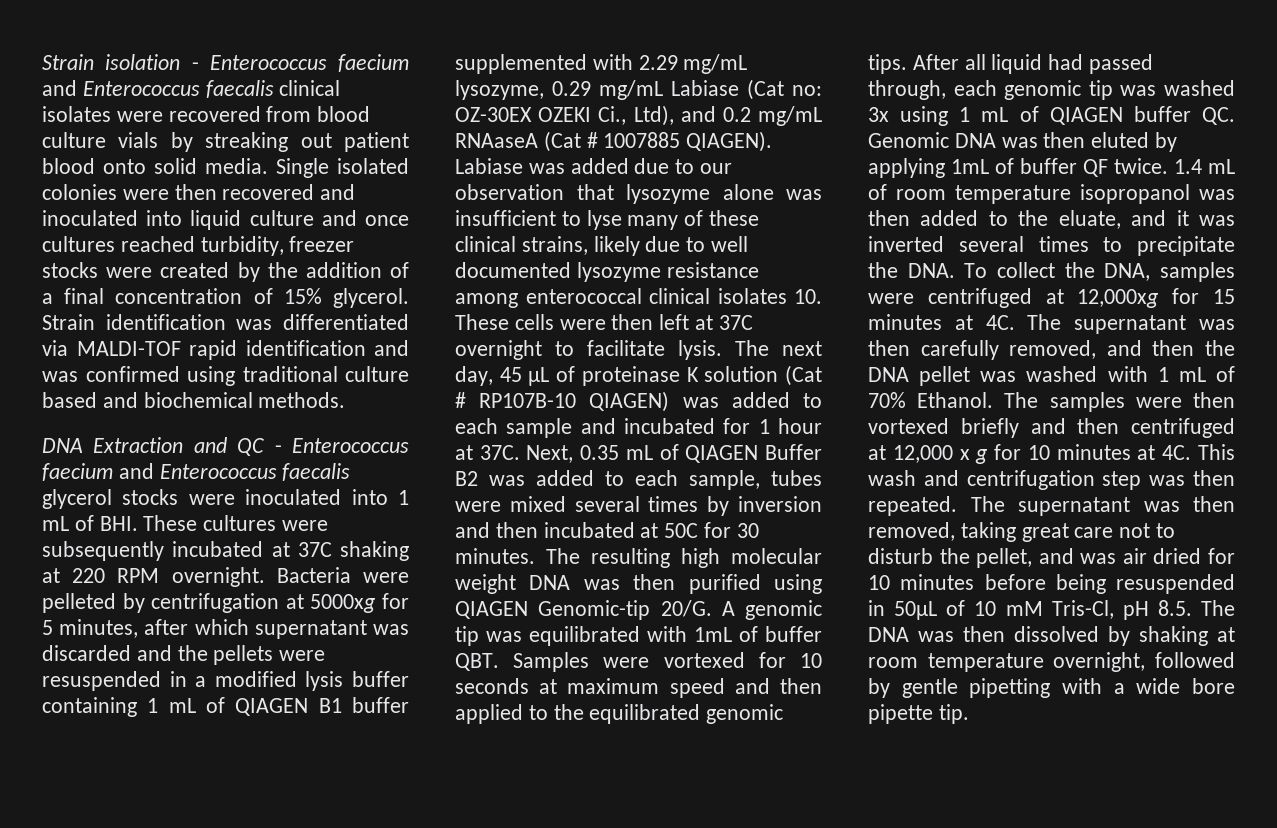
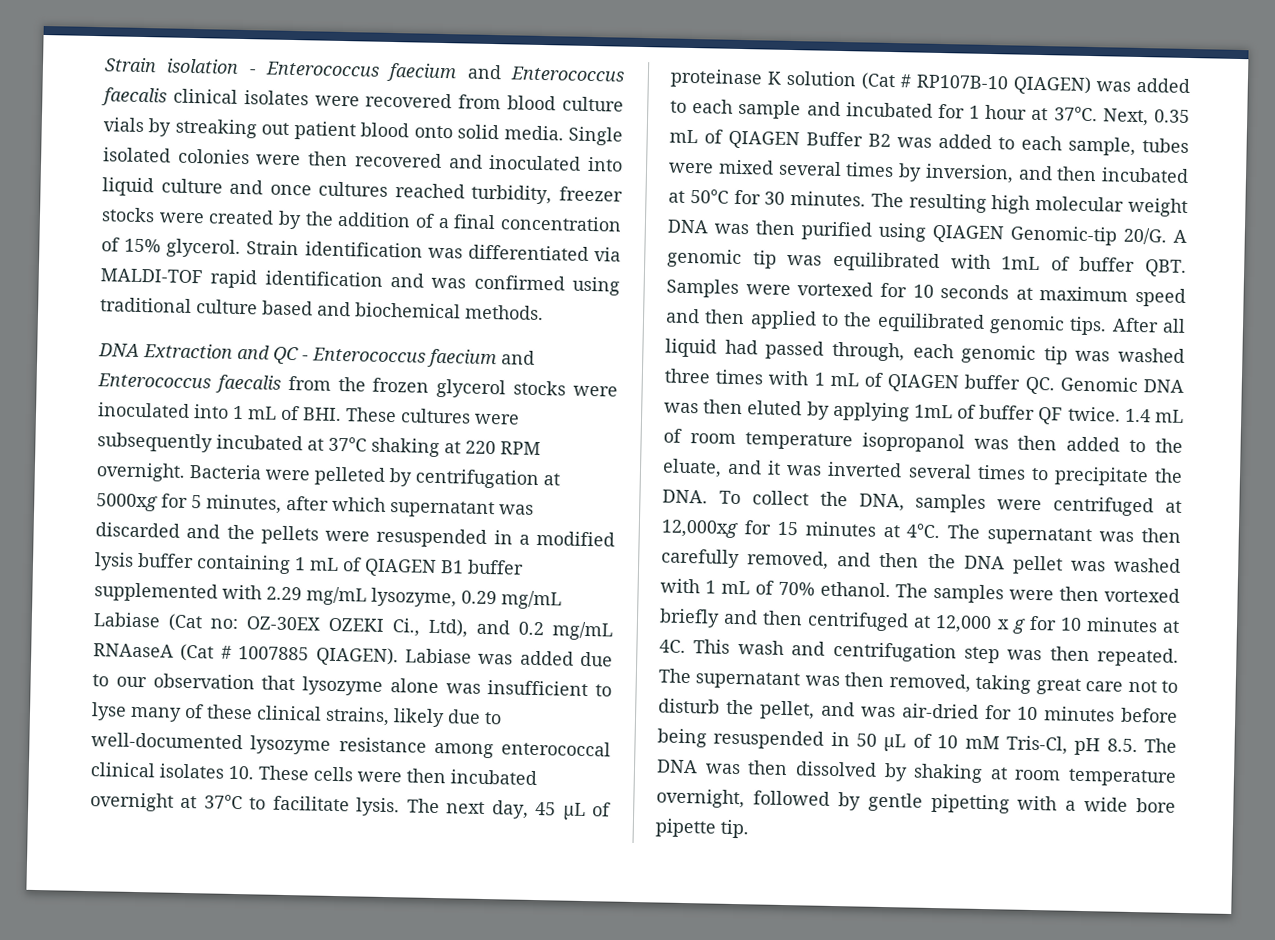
(351, 472) none -> [287,375,430,393] from the frozen
[297,542,332,557] 37C -> [328,436,367,452] 37℃
[711,236,749,252] [455,262,571,278] well documented -> [91,732,243,750] well-documented
[659,314,753,330] [455,340,542,360] left at 37C overnight -> [450,769,537,786] [90,792,243,812] incubated overnight at 37℃
[479,445,520,460] 37C. -> [1053,106,1098,122] 37℃.
[738,496,822,512] inversion -> [924,163,1014,184] inversion,
[664,523,699,538] 50C -> [689,188,729,204] 50℃
[868,106,949,126] 3x using -> [664,368,810,386] three times with
[985,315,1015,330] 4C. -> [906,523,941,539] 4℃.
[917,392,994,408] Ethanol. -> [819,581,891,598] ethanol.
[1122,548,1202,564] air dried -> [902,703,979,719] air-dried
[894,601,938,620] 50μL -> [856,733,907,752] 50 μL

